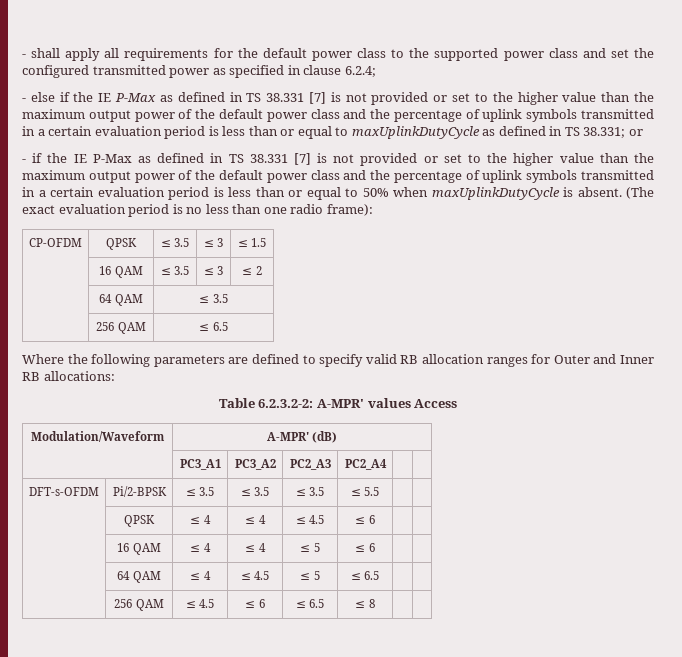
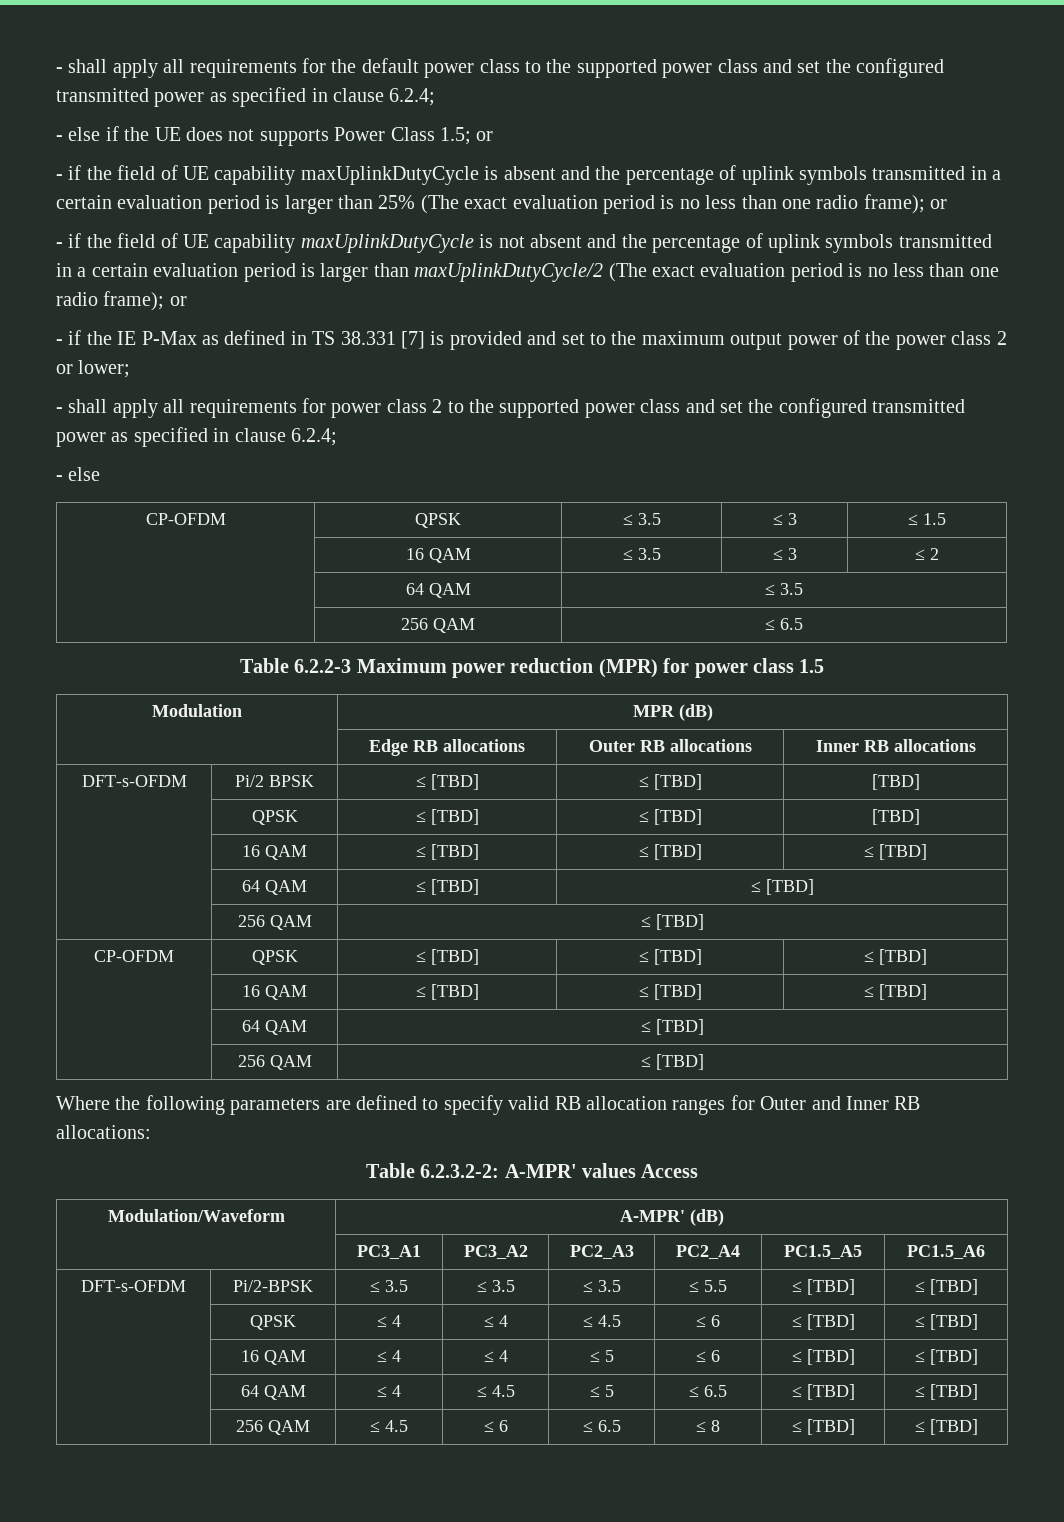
[98,92,655,105] [22,109,340,122] IE P-Max as defined in TS 38.331 [7] is not provided or set to the higher value than the maximum output power of the default power class -> [154,127,494,146] [56,165,556,185] UE does not supports Power Class 1.5; or // - if the field of UE capability maxUplinkDutyCycle is absent
[222,126,626,139] less than or equal to maxUplinkDutyCycle as defined in TS 38.331; -> [284,194,948,214] [56,233,992,253] [56,263,999,282] [56,291,165,311] larger than 25% (The exact evaluation period is no less than one radio frame); or // - if the field of UE capability maxUplinkDutyCycle is not absent and the percentage of uplink symbols transmitted in a certain evaluation period is larger than maxUplinkDutyCycle/2 (The exact evaluation period is no less than one radio frame);
[333,153,654,166] [22,170,654,183] [22,187,654,200] [22,204,373,217] not provided or set to the higher value than the maximum output power of the default power class and the percentage of uplink symbols transmitted in a certain evaluation period is less than or equal to 50% when maxUplinkDutyCycle is absent. (The exact evaluation period is no less than one radio frame): -> [449,330,1007,350] [56,360,131,378] [56,398,966,418] [56,427,337,447] [56,467,101,481] provided and set to the maximum output power of the power class 2 or lower; // - shall apply all requirements for power class 2 to the supported power class and set the configured transmitted power as specified in clause 6.2.4; // - else
(228, 326) none -> [239,658,825,678] [152,704,242,717] [632,704,713,721] [369,739,525,756] [588,739,752,752] [815,739,976,752] [81,775,187,787] [234,775,314,787] [415,774,479,790] [638,774,702,790] [871,774,920,790] [251,810,298,825] [415,809,479,825] [638,809,702,825] [871,809,920,825] [241,845,307,860] [415,844,479,860] [638,844,702,860] [864,844,927,860] [241,880,307,895] [415,879,479,895] [750,879,814,895] [237,915,312,930] [641,914,704,930] [94,950,174,962] [251,950,298,965] [415,949,479,965] [638,949,702,965] [864,949,927,965] [241,985,307,1000] [415,984,479,1000] [638,984,702,1000] [864,984,927,1000] [241,1020,307,1035] [641,1019,704,1035] [237,1055,312,1070] [641,1054,704,1070] // Table 6.2.2-3 Maximum power reduction (MPR) for power class 1.5 // Modulation | MPR (dB) // | Edge RB allocations | Outer RB allocations | Inner RB allocations // DFT-s-OFDM | Pi/2 BPSK | ≤ [TBD] | ≤ [TBD] | [TBD] // | QPSK | ≤ [TBD] | ≤ [TBD] | [TBD] // | 16 QAM | ≤ [TBD] | ≤ [TBD] | ≤ [TBD] // | 64 QAM | ≤ [TBD] | ≤ [TBD] // | 256 QAM | ≤ [TBD] // CP-OFDM | QPSK | ≤ [TBD] | ≤ [TBD] | ≤ [TBD] // | 16 QAM | ≤ [TBD] | ≤ [TBD] | ≤ [TBD] // | 64 QAM | ≤ [TBD] // | 256 QAM | ≤ [TBD]
(387, 464) | -> [784,1245,862,1259] [907,1245,985,1259] PC1.5_A5 | PC1.5_A6
(380, 491) | -> [791,1279,855,1295] [914,1279,978,1295] ≤ [TBD] | ≤ [TBD]
(375, 519) | -> [791,1314,855,1330] [914,1314,978,1330] ≤ [TBD] | ≤ [TBD]
(375, 547) | -> [791,1349,855,1365] [914,1349,978,1365] ≤ [TBD] | ≤ [TBD]
(380, 575) | -> [791,1384,855,1400] [914,1384,978,1400] ≤ [TBD] | ≤ [TBD]
(375, 603) | -> [791,1419,855,1435] [914,1419,978,1435] ≤ [TBD] | ≤ [TBD]

